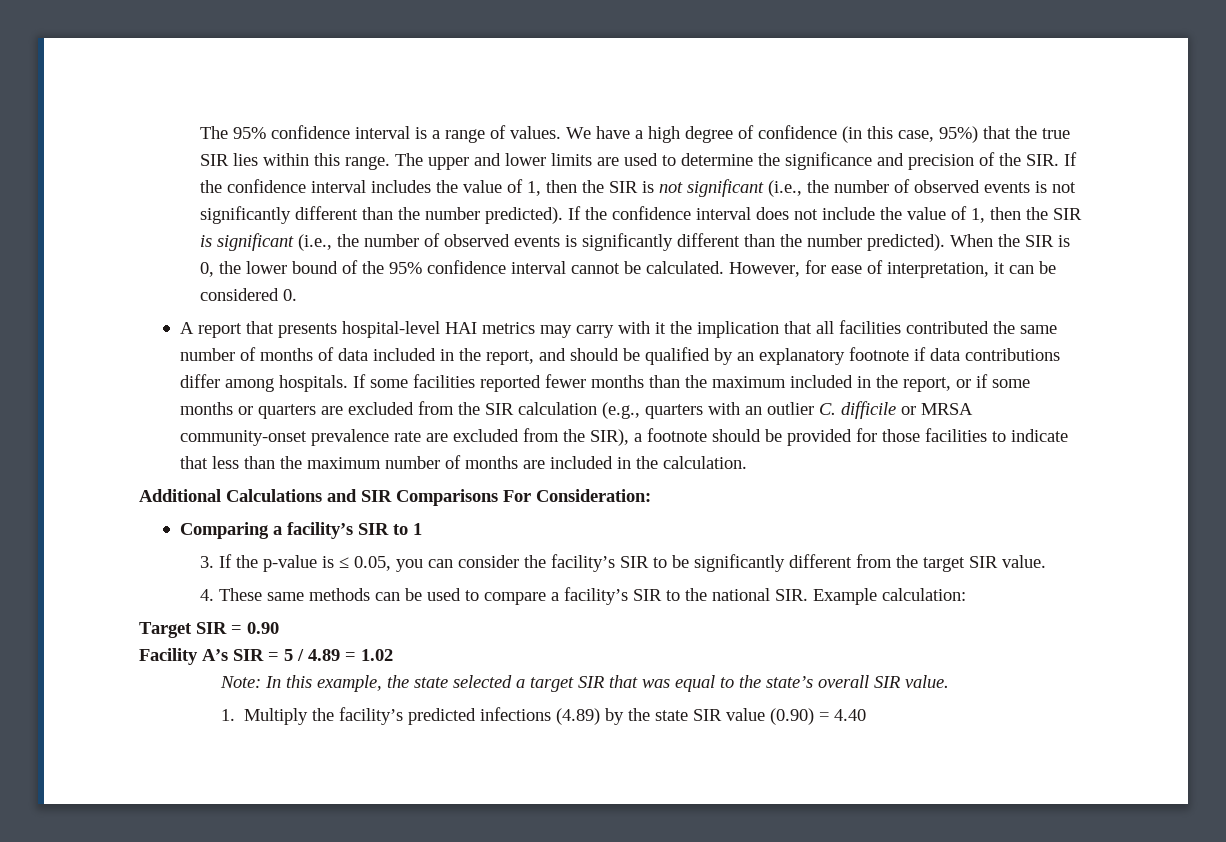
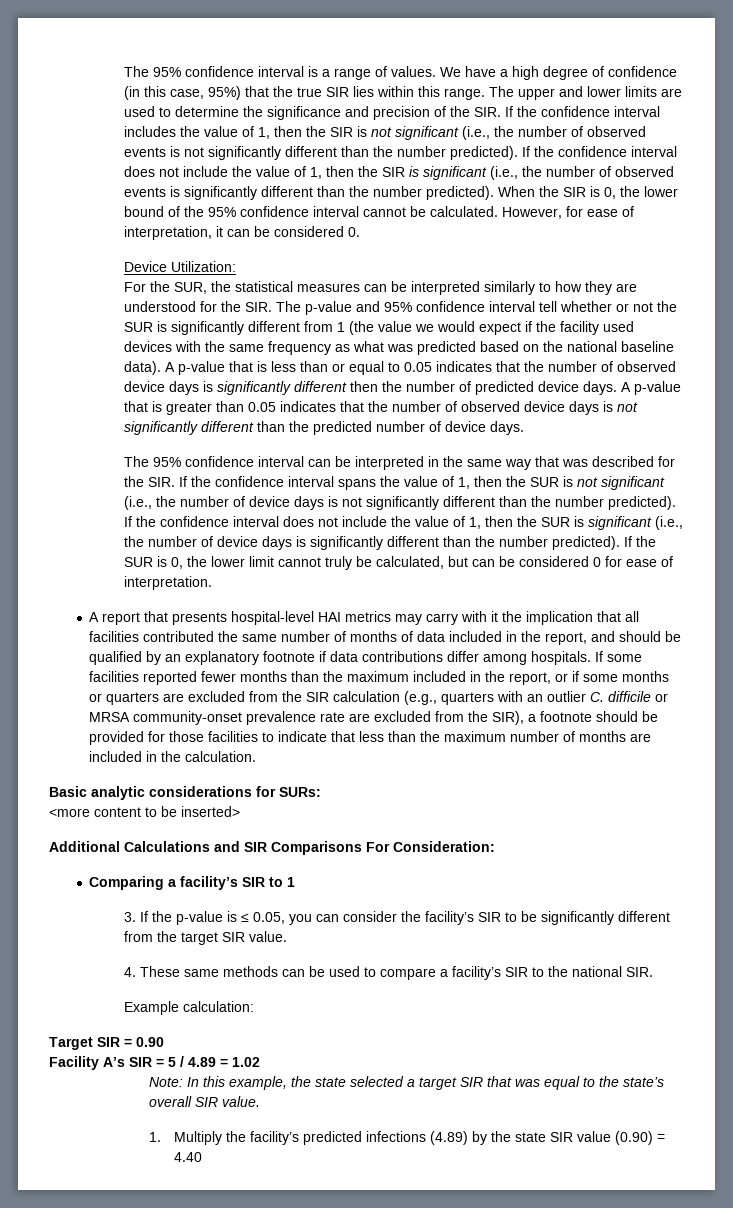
(298, 295) none -> [123,261,236,272] [123,281,637,295] [123,301,677,315] [123,321,634,335] [123,341,674,355] [123,361,676,375] [123,381,681,395] [123,401,638,415] [123,421,524,435] [123,456,675,470] [123,476,665,490] [123,496,676,510] [123,516,683,530] [123,536,656,550] [123,556,673,570] [123,576,212,590] // Device Utilization: // For the SUR, the statistical measures can be interpreted similarly to how they are understood for the SIR. The p-value and 95% confidence interval tell whether or not the SUR is significantly different from 1 (the value we would expect if the facility used devices with the same frequency as what was predicted based on the national baseline data). A p-value that is less than or equal to 0.05 indicates that the number of observed device days is significantly different then the number of predicted device days. A p-value that is greater than 0.05 indicates that the number of observed device days is not significantly different than the predicted number of device days. // The 95% confidence interval can be interpreted in the same way that was described for the SIR. If the confidence interval spans the value of 1, then the SUR is not significant (i.e., the number of device days is not significantly different than the number predicted). If the confidence interval does not include the value of 1, then the SUR is significant (i.e., the number of device days is significantly different than the number predicted). If the SUR is 0, the lower limit cannot truly be calculated, but can be considered 0 for ease of interpretation.
(747, 462) none -> [49,786,321,800] [49,806,240,817] // Basic analytic considerations for SURs: // <more content to be inserted>
(809, 595) none -> (653, 972) //

